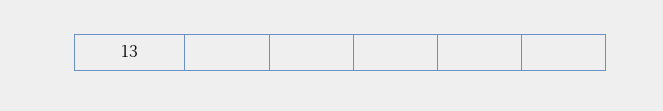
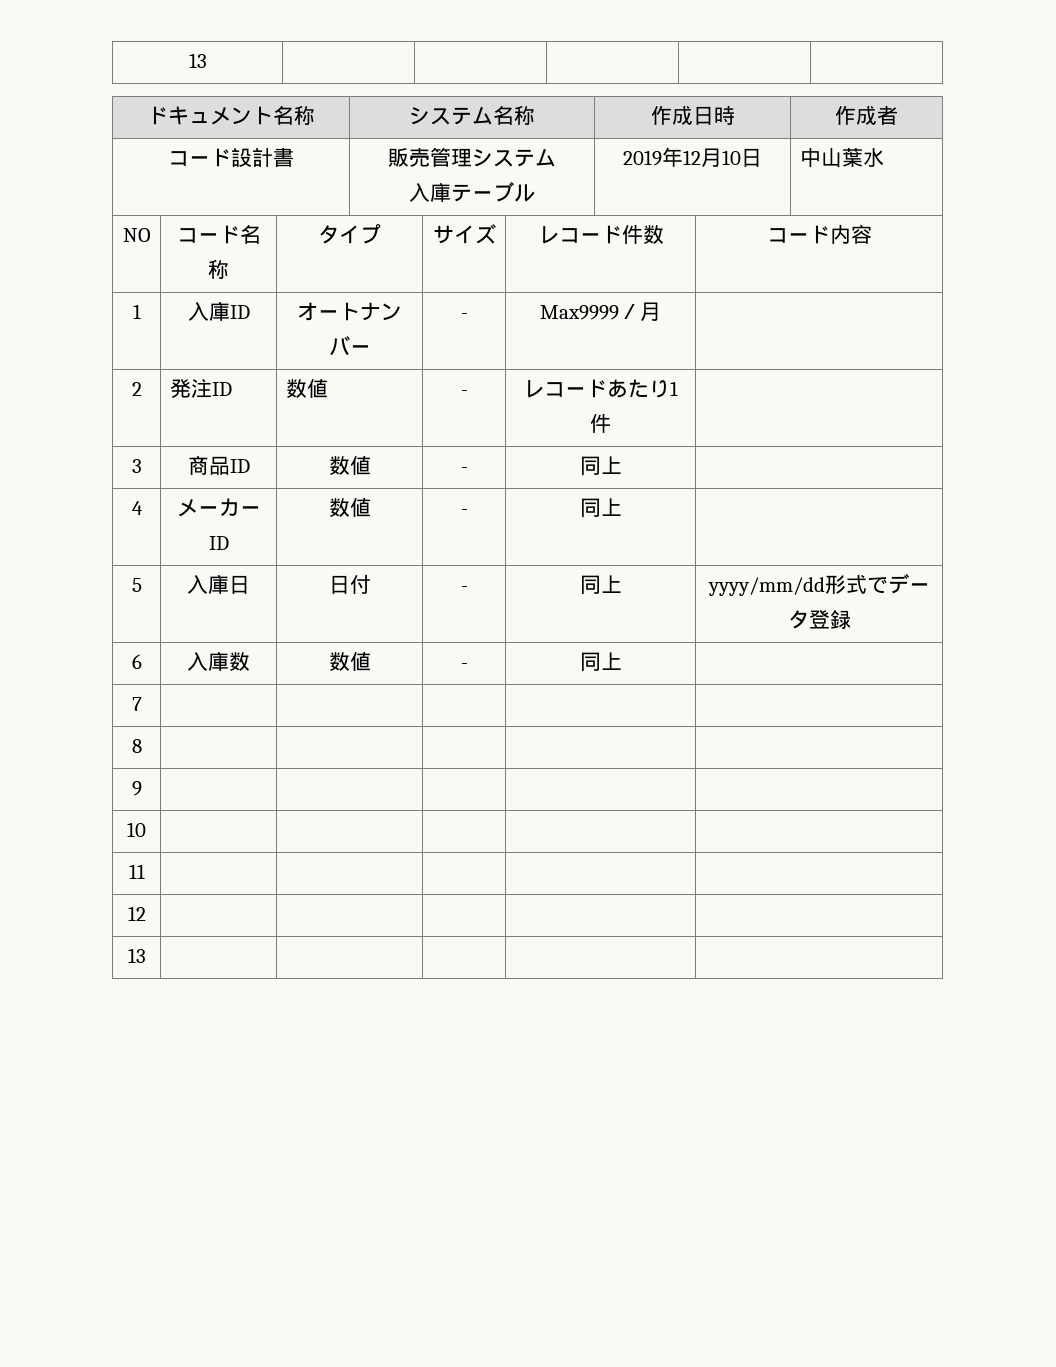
[121,45,138,57] 13 | | | | | -> [188,53,207,68] [147,105,315,125] [409,105,535,125] [650,105,735,125] [835,105,898,125] [168,147,294,167] [388,147,556,167] [409,182,535,202] [623,147,762,167] [799,147,884,168] [122,228,151,242] [176,225,261,244] [208,259,229,279] [318,224,381,244] [432,224,496,244] [537,225,664,244] [766,224,872,244] [132,304,141,319] [187,301,250,321] [297,302,402,321] [328,336,371,356] [460,313,468,319] [540,302,661,321] [131,382,142,396] [169,379,232,398] [285,379,328,398] [460,390,468,396] [523,379,678,398] [590,414,611,433] [131,459,142,473] [187,455,250,475] [328,456,371,475] [460,467,468,473] [579,456,622,476] [131,501,143,515] [176,498,261,517] [208,536,229,550] [328,498,371,517] [460,509,468,515] [579,498,622,518] [131,578,142,592] [187,574,250,594] [328,574,371,594] [460,586,468,592] [579,575,622,595] [707,573,930,596] [787,610,851,629] [131,654,142,669] [187,651,250,671] [328,652,371,671] [460,663,468,669] [579,652,622,672] [131,697,142,711] [131,739,142,753] [131,781,142,796] [127,822,146,837] [128,864,145,879] [127,906,146,921] [127,948,146,963] 13 | | | | | // ドキュメント名称 | システム名称 | 作成日時 | 作成者 // コード設計書 | 販売管理システム // 入庫テーブル | 2019年12月10日 | 中山葉水 // NO | コード名称 | タイプ | サイズ | レコード件数 | コード内容 // 1 | 入庫ID | オートナンバー | - | Max9999／月 | // 2 | 発注ID | 数値 | - | レコードあたり1件 | // 3 | 商品ID | 数値 | - | 同上 | // 4 | メーカーID | 数値 | - | 同上 | // 5 | 入庫日 | 日付 | - | 同上 | yyyy/mm/dd形式でデータ登録 // 6 | 入庫数 | 数値 | - | 同上 | // 7 | | | | | // 8 | | | | | // 9 | | | | | // 10 | | | | | // 11 | | | | | // 12 | | | | | // 13 | | | | |

